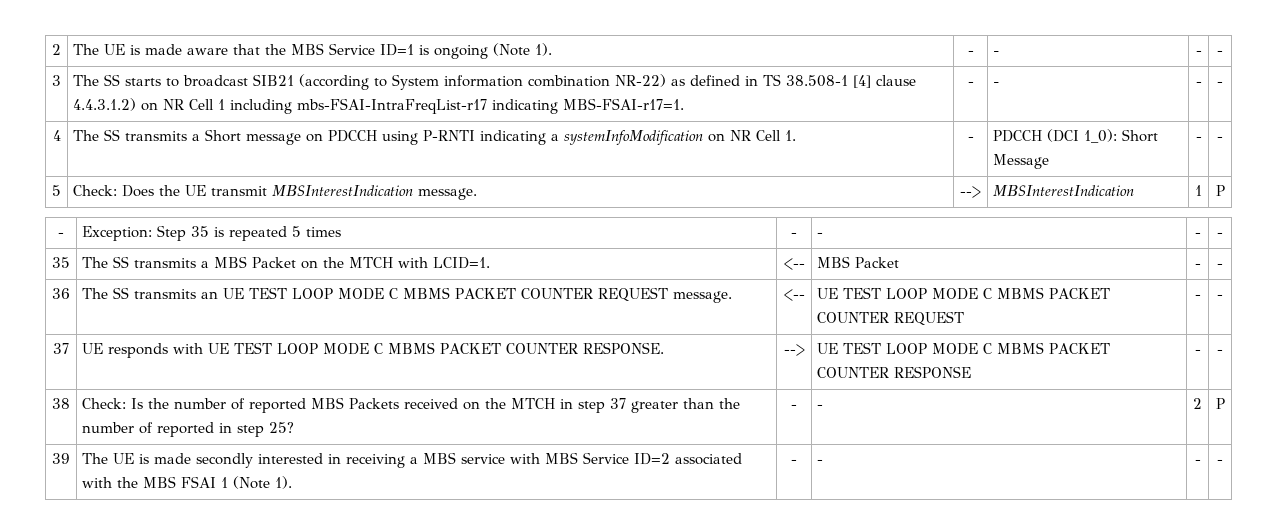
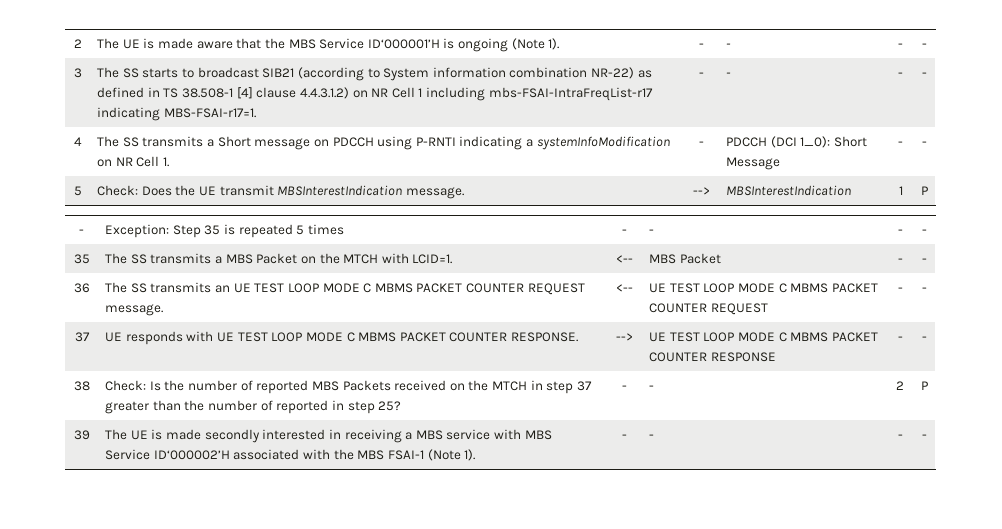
[380,44,415,56] ID=1 -> [367,39,440,49] ID‘000001’H
[634,453,671,465] ID=2 -> [153,450,230,460] ID‘000002’H
[181,476,229,488] FSAI 1 -> [387,450,424,460] FSAI-1

